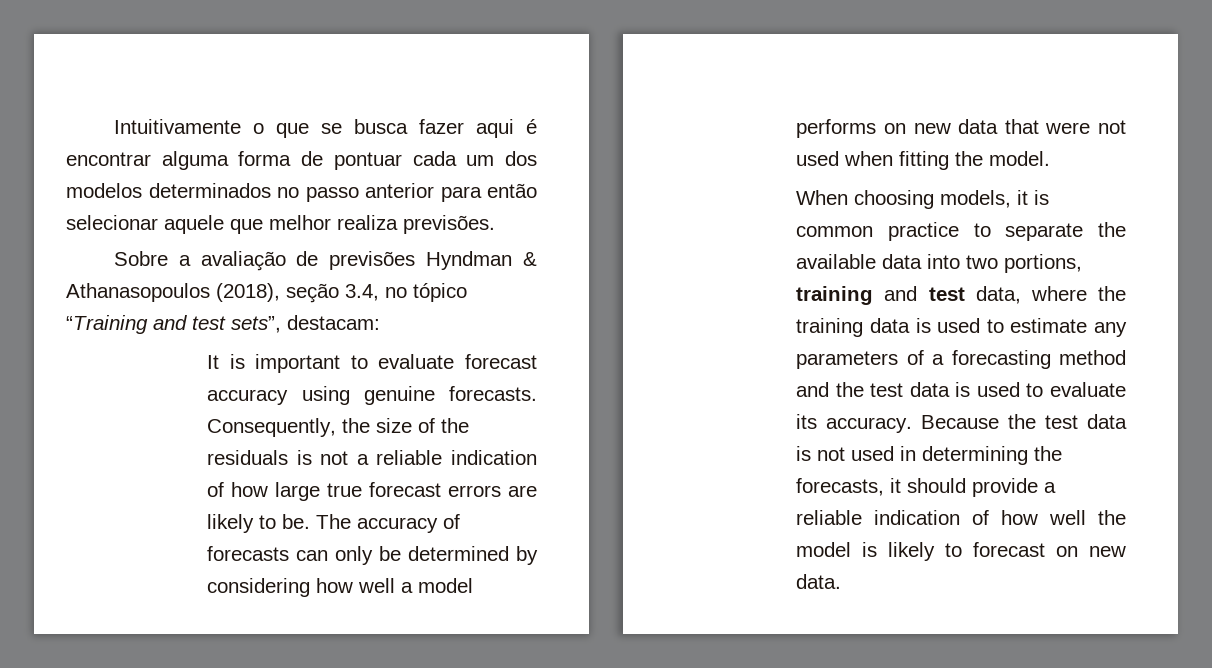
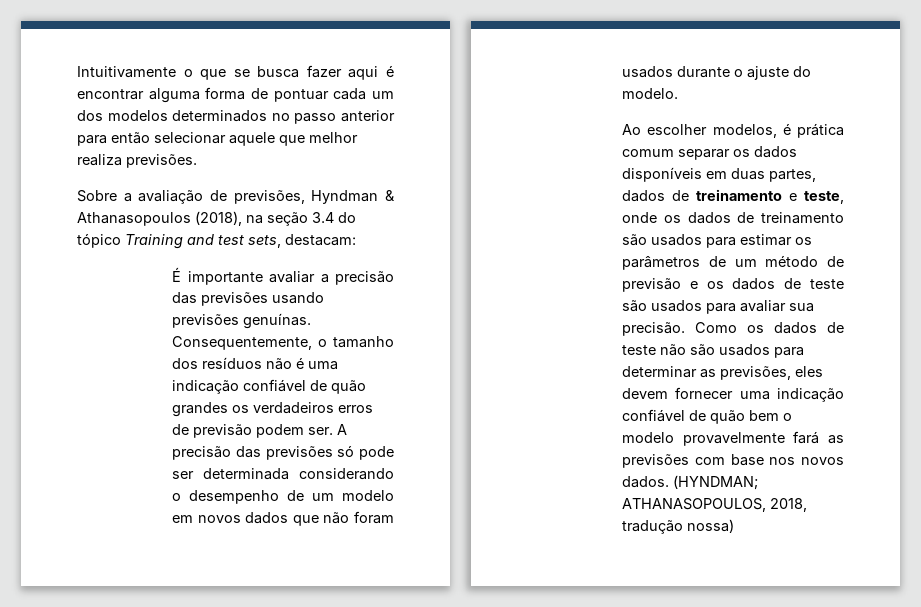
[329,251,416,270] previsões -> [233,190,305,204] previsões,
[286,283,467,303] [66,315,281,334] seção 3.4, no tópico “Training and test sets”, -> [246,212,356,226] [77,233,281,249] na seção 3.4 do tópico Training and test sets,
[207,354,537,373] [207,386,537,405] [207,418,470,437] [207,450,537,465] [207,482,537,501] [207,514,461,533] [207,546,538,565] [207,578,474,597] [796,119,1126,138] [796,151,1051,170] [796,190,1050,209] [796,222,1126,241] [796,254,1083,273] [796,286,1126,305] [796,318,1127,337] [796,350,1126,369] [796,382,1126,397] [796,414,1127,433] [796,446,1063,465] [796,478,1057,497] [796,510,1126,525] [796,542,1126,561] [796,574,842,589] It is important to evaluate forecast accuracy using genuine forecasts. Consequently, the size of the residuals is not a reliable indication of how large true forecast errors are likely to be. The accuracy of forecasts can only be determined by considering how well a model performs on new data that were not used when fitting the model. // When choosing models, it is common practice to separate the available data into two portions, training and test data, where the training data is used to estimate any parameters of a forecasting method and the test data is used to evaluate its accuracy. Because the test data is not used in determining the forecasts, it should provide a reliable indication of how well the model is likely to forecast on new data. -> [172,267,394,285] [172,292,325,306] [172,313,312,329] [172,336,394,350] [172,357,339,370] [172,379,367,394] [172,402,374,417] [172,424,348,438] [172,445,394,460] [172,468,394,480] [172,490,394,504] [172,511,395,526] [622,66,812,80] [622,88,679,99] [622,123,844,138] [622,146,798,160] [622,167,817,182] [622,189,844,204] [622,212,844,224] [622,234,813,248] [622,255,844,270] [622,278,844,292] [622,300,815,314] [622,322,844,336] [622,344,805,358] [622,366,824,380] [622,387,844,402] [622,409,793,424] [622,431,844,446] [622,454,844,468] [622,475,759,490] [622,498,808,512] [622,519,735,534] É importante avaliar a precisão das previsões usando previsões genuínas. Consequentemente, o tamanho dos resíduos não é uma indicação confiável de quão grandes os verdadeiros erros de previsão podem ser. A precisão das previsões só pode ser determinada considerando o desempenho de um modelo em novos dados que não foram usados durante o ajuste do modelo. // Ao escolher modelos, é prática comum separar os dados disponíveis em duas partes, dados de treinamento e teste, onde os dados de treinamento são usados para estimar os parâmetros de um método de previsão e os dados de teste são usados para avaliar sua precisão. Como os dados de teste não são usados para determinar as previsões, eles devem fornecer uma indicação confiável de quão bem o modelo provavelmente fará as previsões com base nos novos dados. (HYNDMAN; ATHANASOPOULOS, 2018, tradução nossa)

